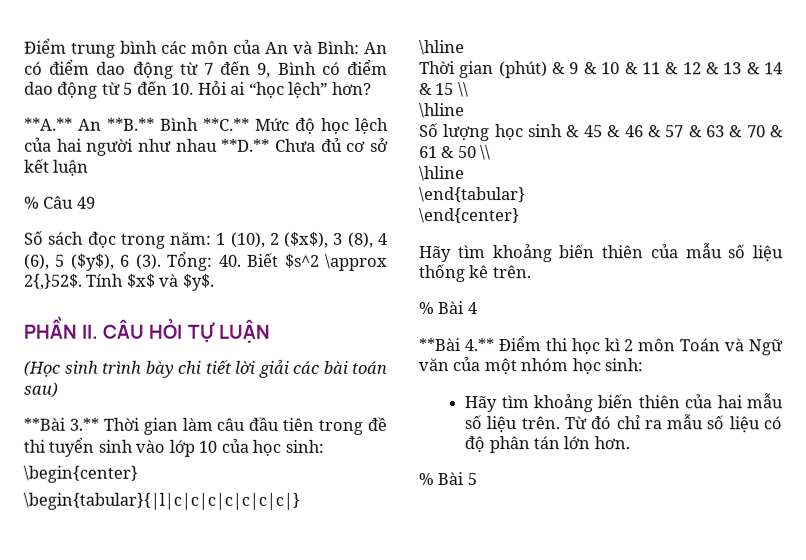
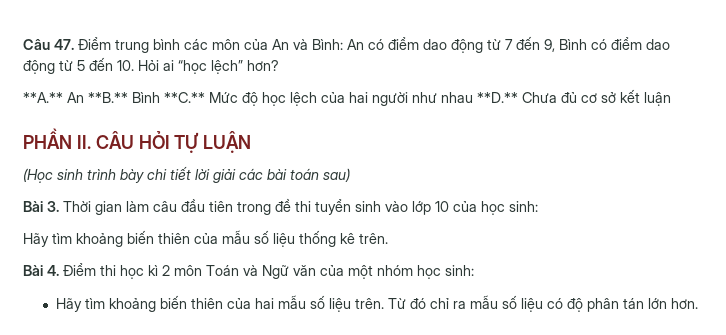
(24, 46) none -> [23,39,74,50] Câu 47.
[24,195,96,209] [24,230,388,249] [24,251,389,271] [23,273,215,291] // % Câu 49 // Số sách đọc trong năm: 1 (10), 2 ($x$), 3 (8), 4 (6), 5 ($y$), 6 (3). Tổng: 40. Biết $s^2 \approx 2{,}52$. Tính $x$ và $y$. -> (671, 99) none
[23,417,99,431] **Bài 3.** -> [23,201,59,212] Bài 3.
[23,465,138,483] [23,492,300,510] [419,40,465,56] [419,61,783,79] [419,82,469,98] [419,103,465,119] [419,123,784,142] [419,145,492,161] [419,166,465,182] [419,187,526,203] [419,208,520,224] // \begin{center} // \begin{tabular}{|l|c|c|c|c|c|c|c|} // \hline // Thời gian (phút) & 9 & 10 & 11 & 12 & 13 & 14 & 15 \\ // \hline // Số lượng học sinh & 45 & 46 & 57 & 63 & 70 & 61 & 50 \\ // \hline // \end{tabular} // \end{center} -> (538, 206) none
[418,301,477,315] [418,338,494,352] % Bài 4 // **Bài 4.** -> [23,265,59,276] Bài 4.
[418,472,477,486] // % Bài 5 -> (698, 303) none

